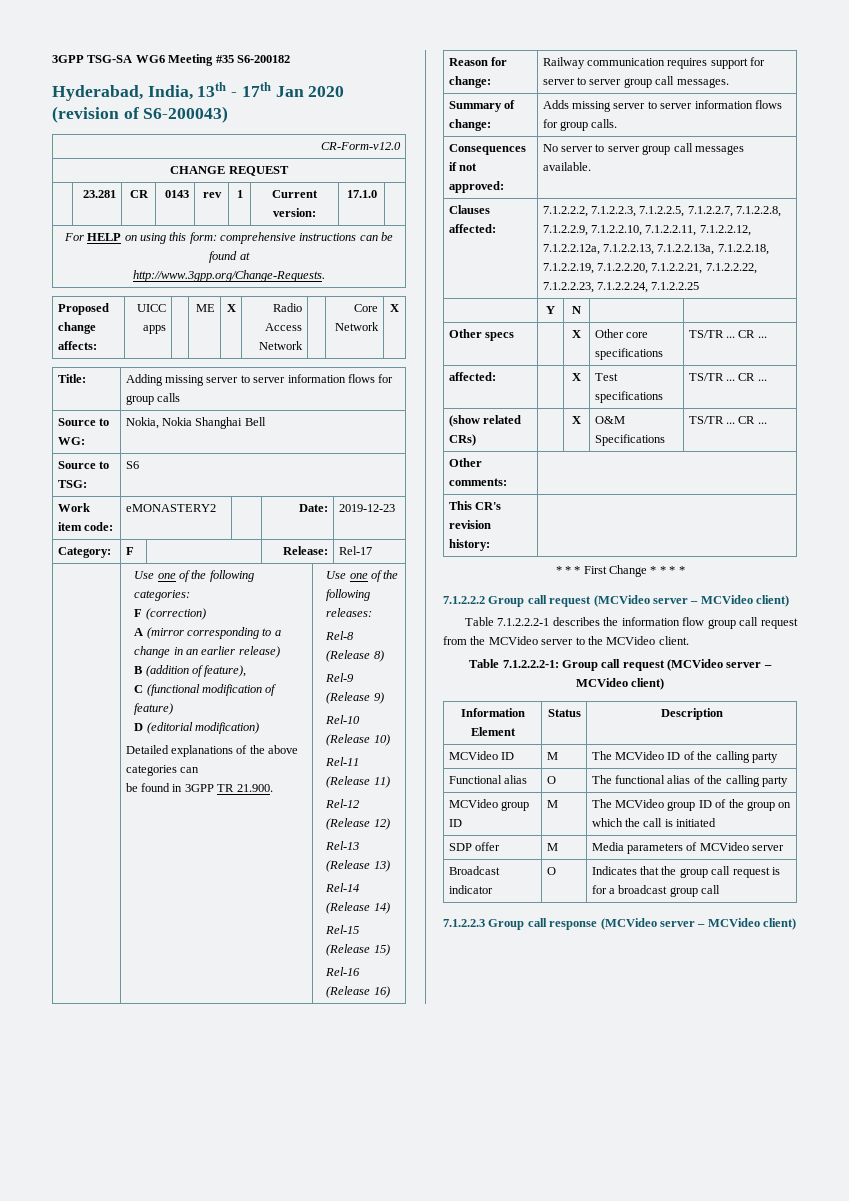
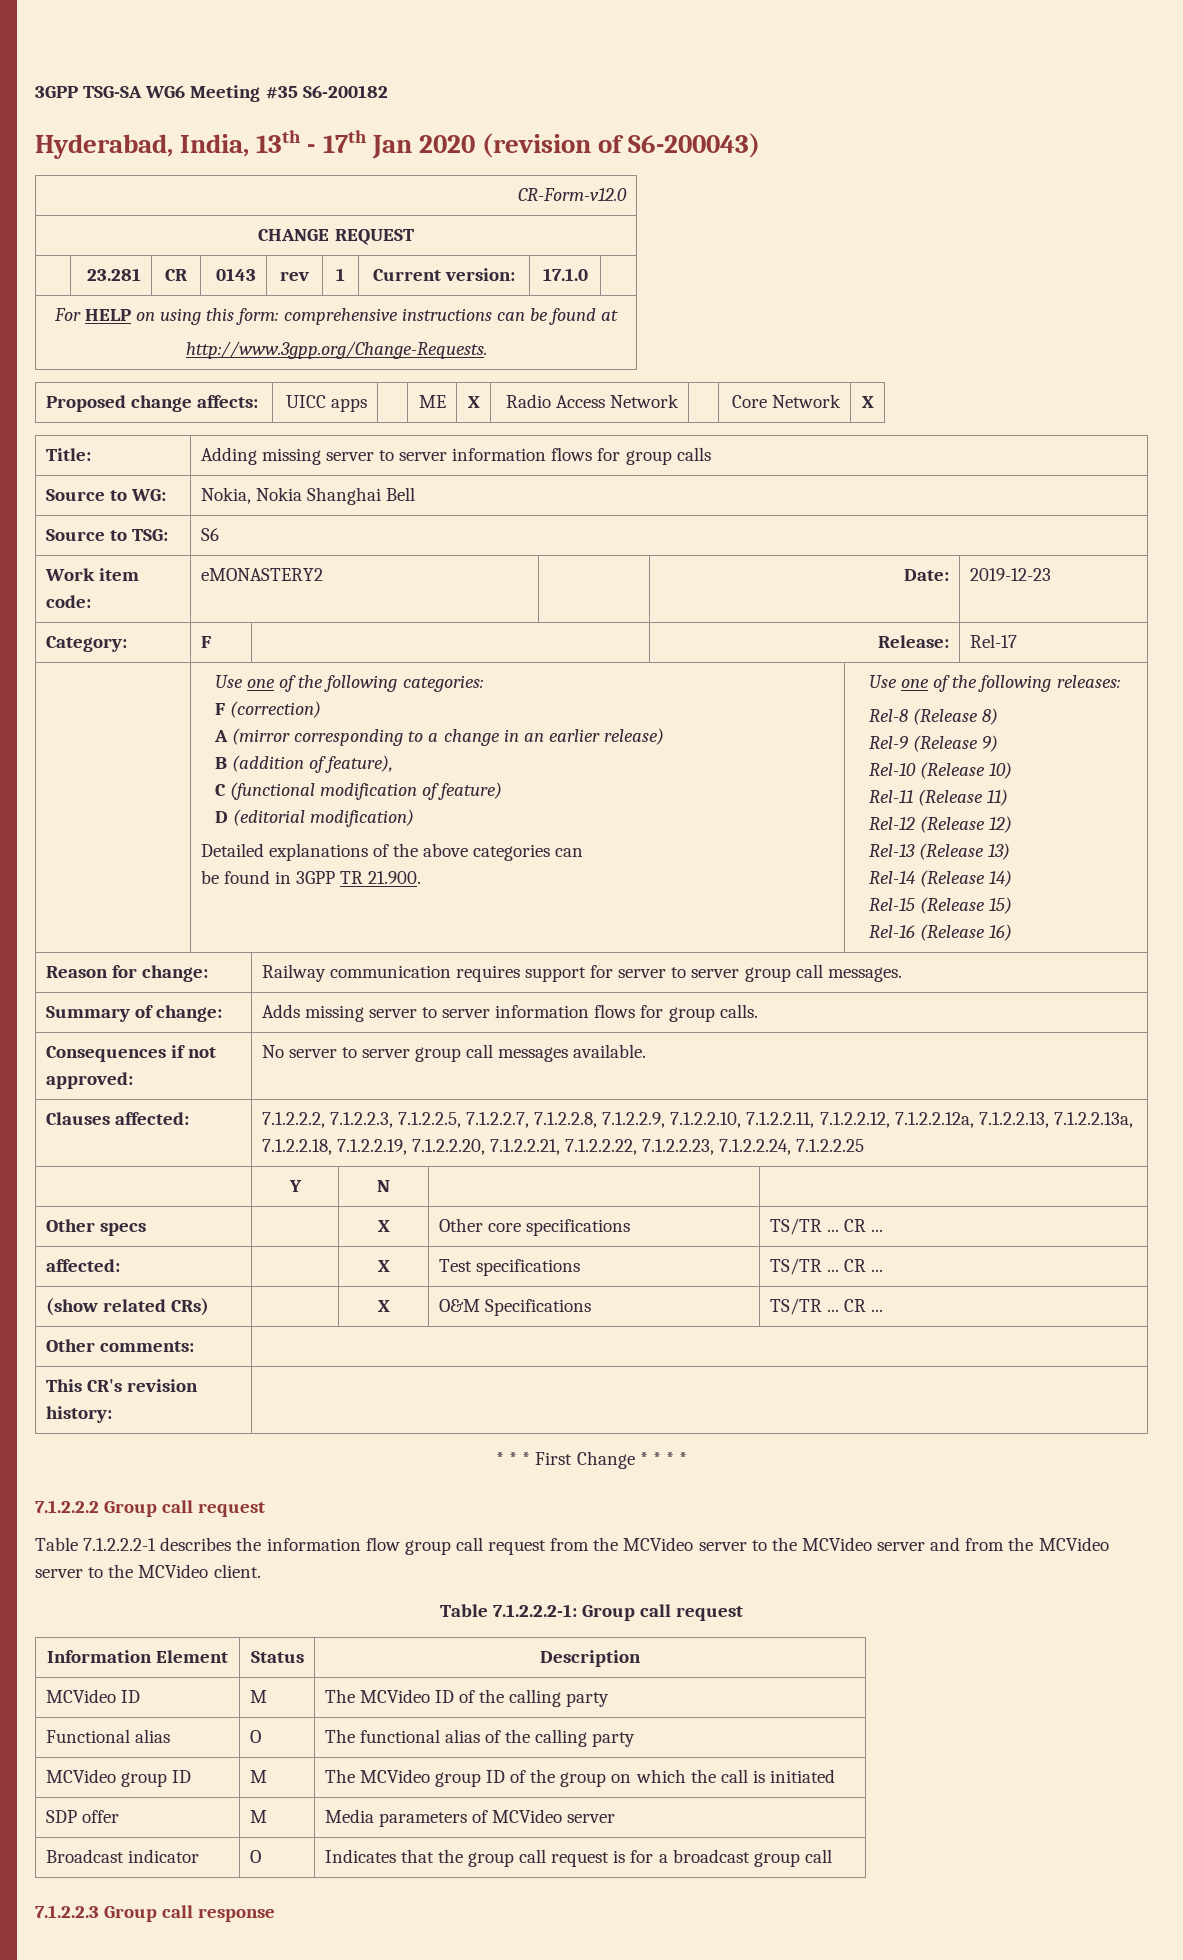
[593,595,789,607] (MCVideo server – MCVideo client) -> (266, 1509) none
(656, 640) none -> [877,1537,1109,1551] [35,1564,209,1578] server and from the MCVideo server to the MCVideo
[667,659,772,671] [575,678,665,690] (MCVideo server – MCVideo client) -> (744, 1613) none
[600,918,796,930] (MCVideo server – MCVideo client) -> (276, 1915) none

